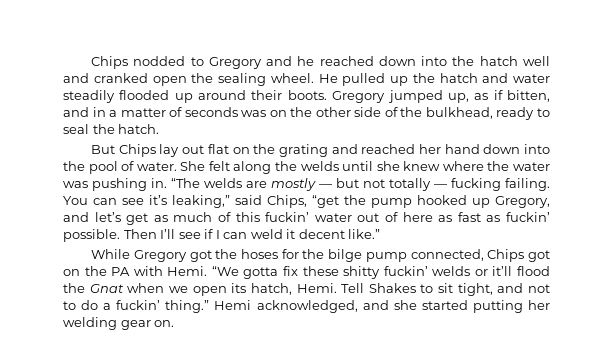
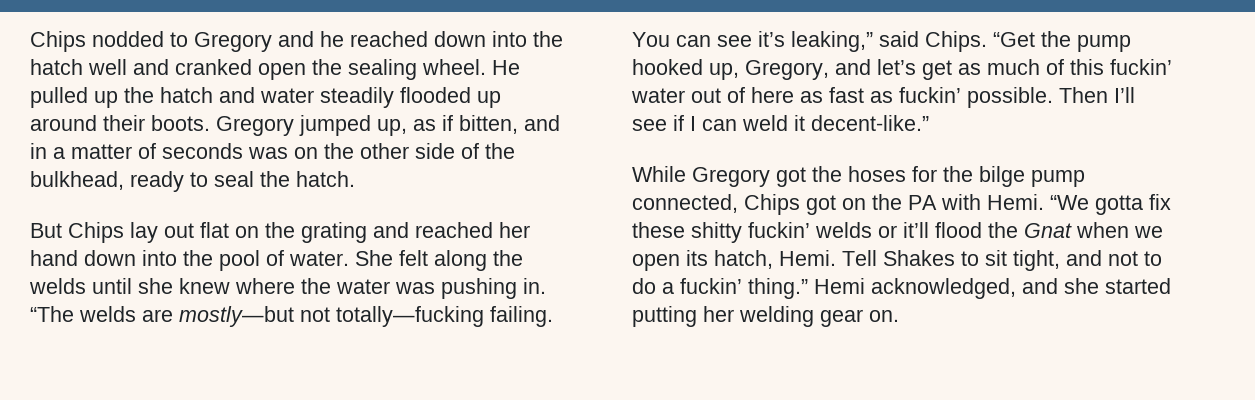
[271,178,501,191] mostly — but not totally — fucking -> [179,306,484,327] mostly—but not totally—fucking
[267,195,339,208] Chips, “get -> [925,31,1035,52] Chips. “Get
[472,198,490,208] up -> [709,63,739,80] up,
[298,229,381,239] decent like.” -> [811,115,929,131] decent-like.”

